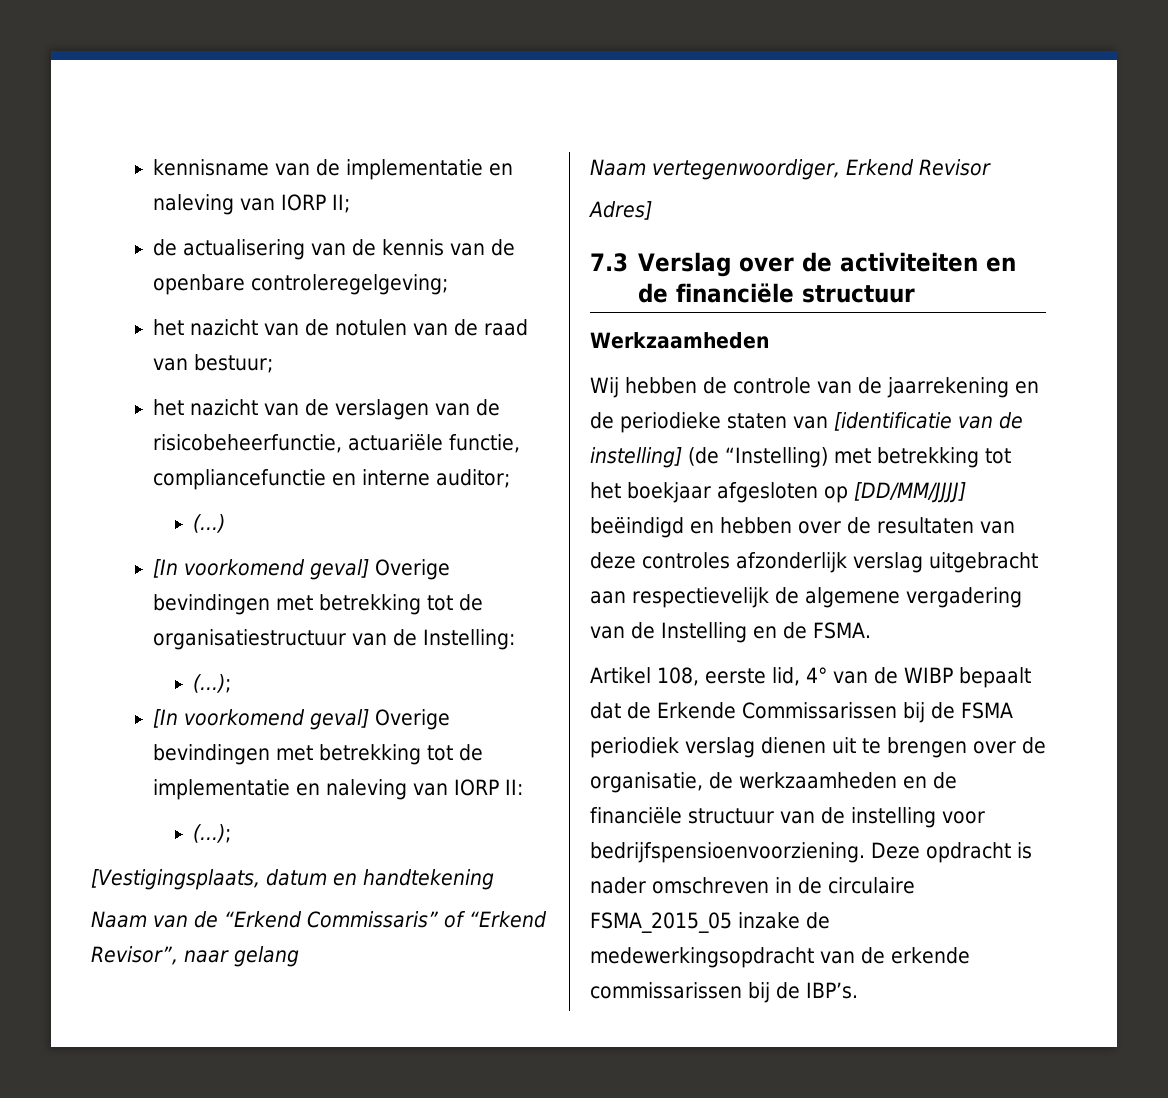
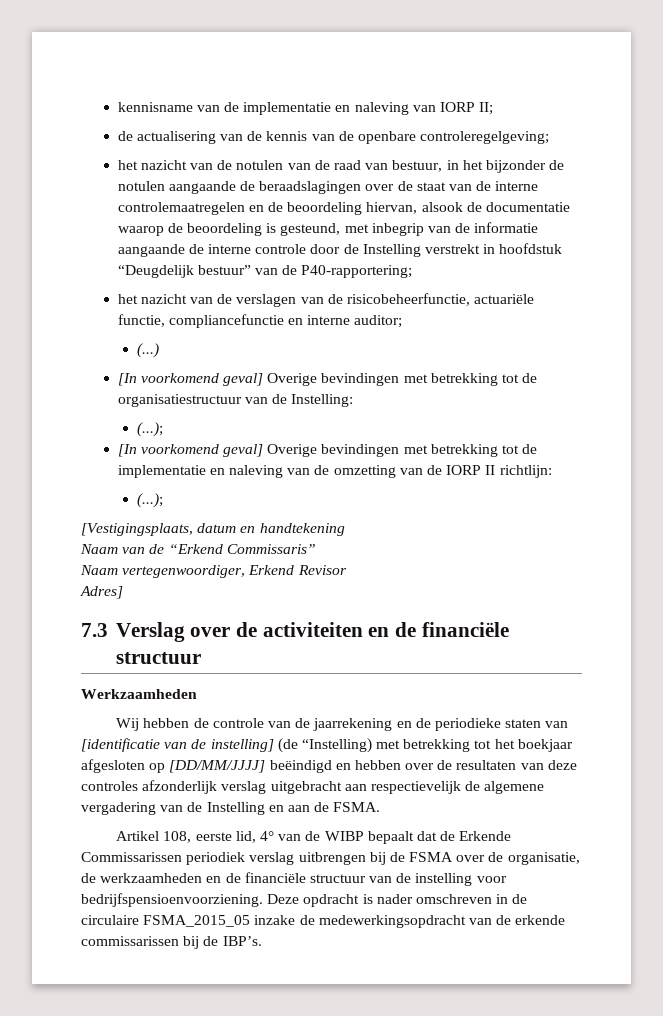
[194,354,274,373] bestuur; -> [392,160,565,173] [117,181,539,194] [117,202,571,215] [117,222,539,236] [117,243,563,257] [117,265,413,278] bestuur, in het bijzonder de notulen aangaande de beraadslagingen over de staat van de interne controlemaatregelen en de beoordeling hiervan, alsook de documentatie waarop de beoordeling is gesteund, met inbegrip van de informatie aangaande de interne controle door de Instelling verstrekt in hoofdstuk “Deugdelijk bestuur” van de P40-rapportering;
[454,779,524,796] IORP II: -> [314,465,552,478] de omzetting van de IORP II richtlijn:
[444,911,547,928] [91,946,299,967] of “Erkend Revisor”, naar gelang -> (316, 549) none
(777, 632) none -> [287,805,310,812] aan
[902,702,1013,723] [590,737,967,758] bij de FSMA periodiek verslag dienen uit te brengen -> [186,852,454,865] periodiek verslag uitbrengen bij de FSMA

